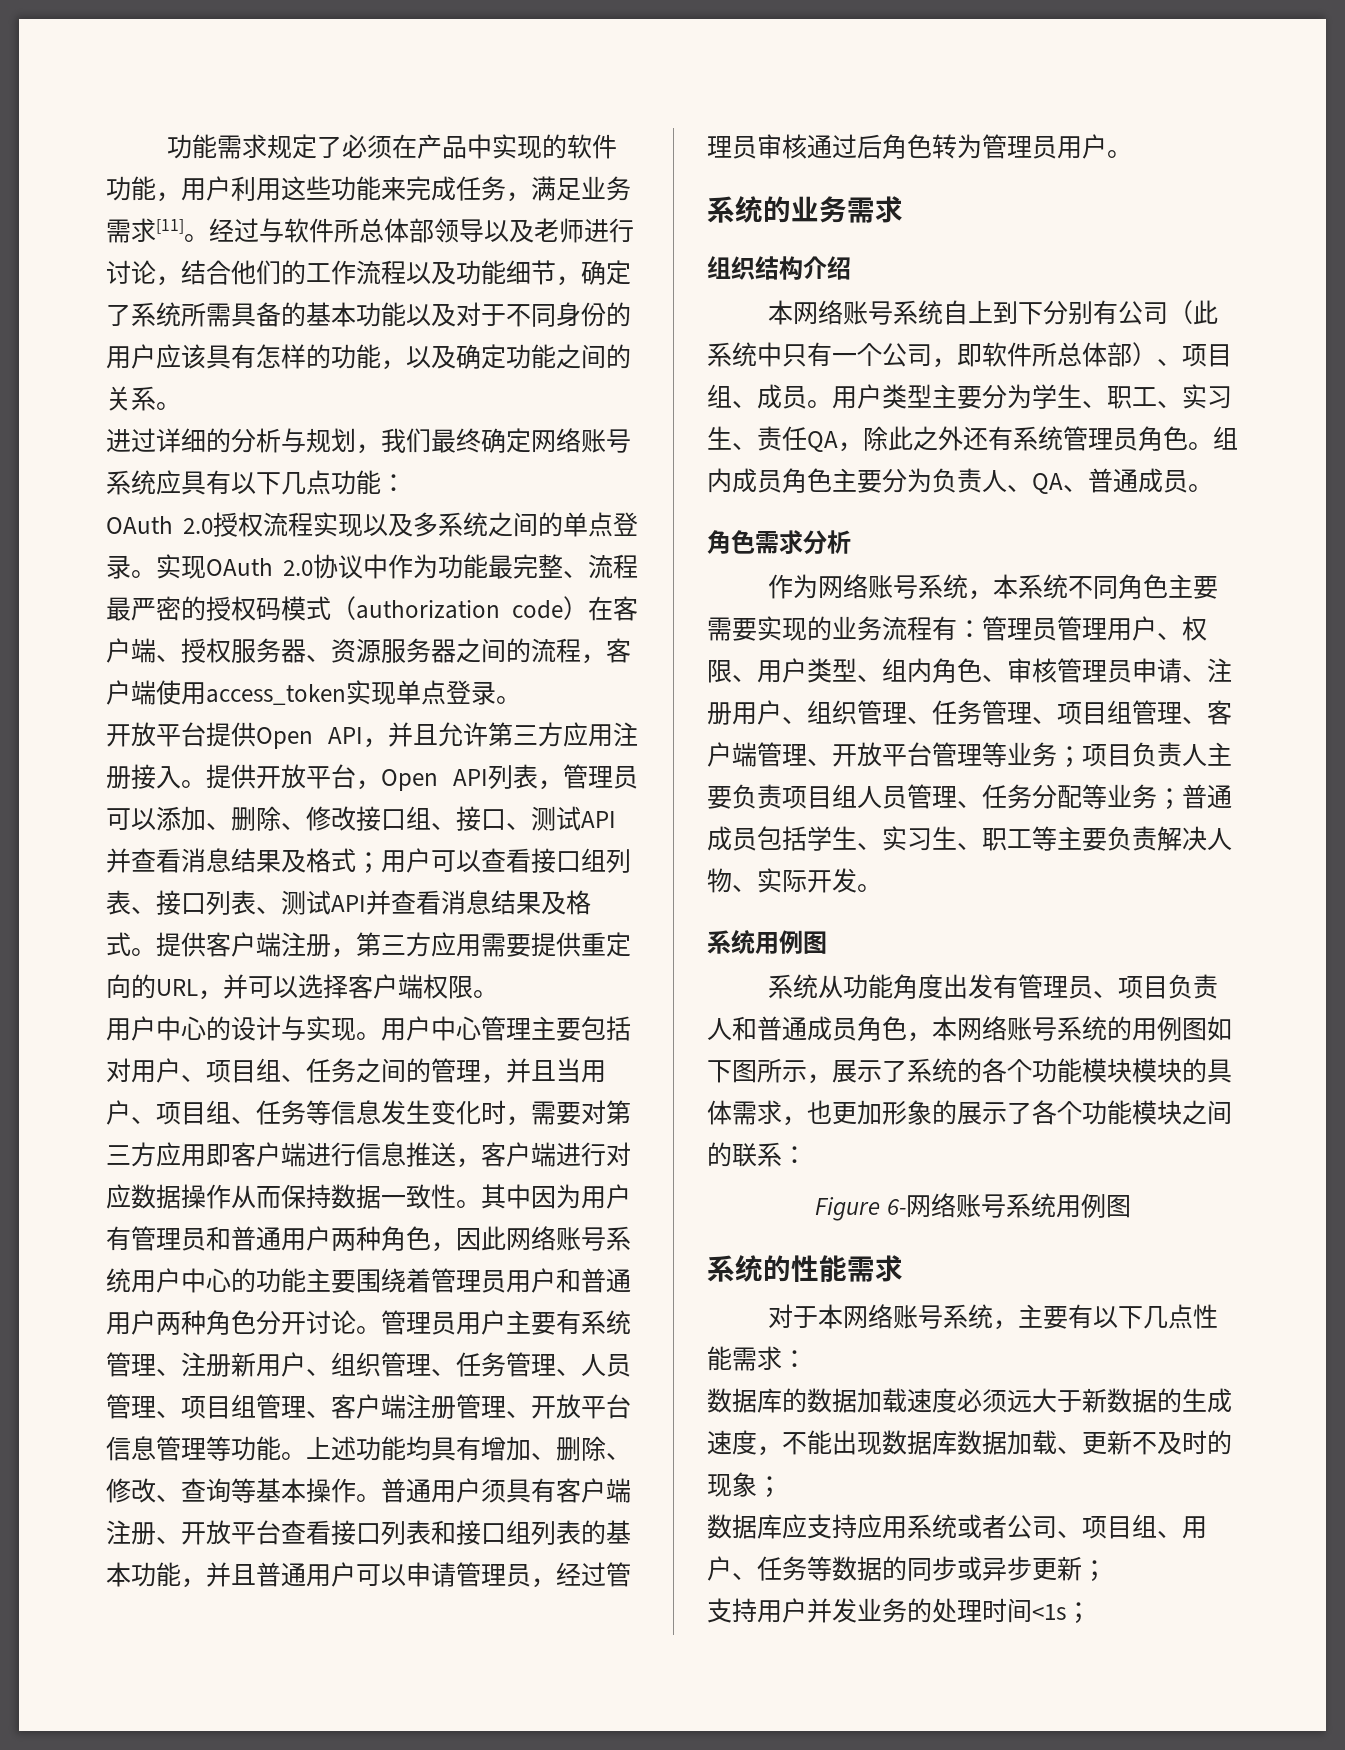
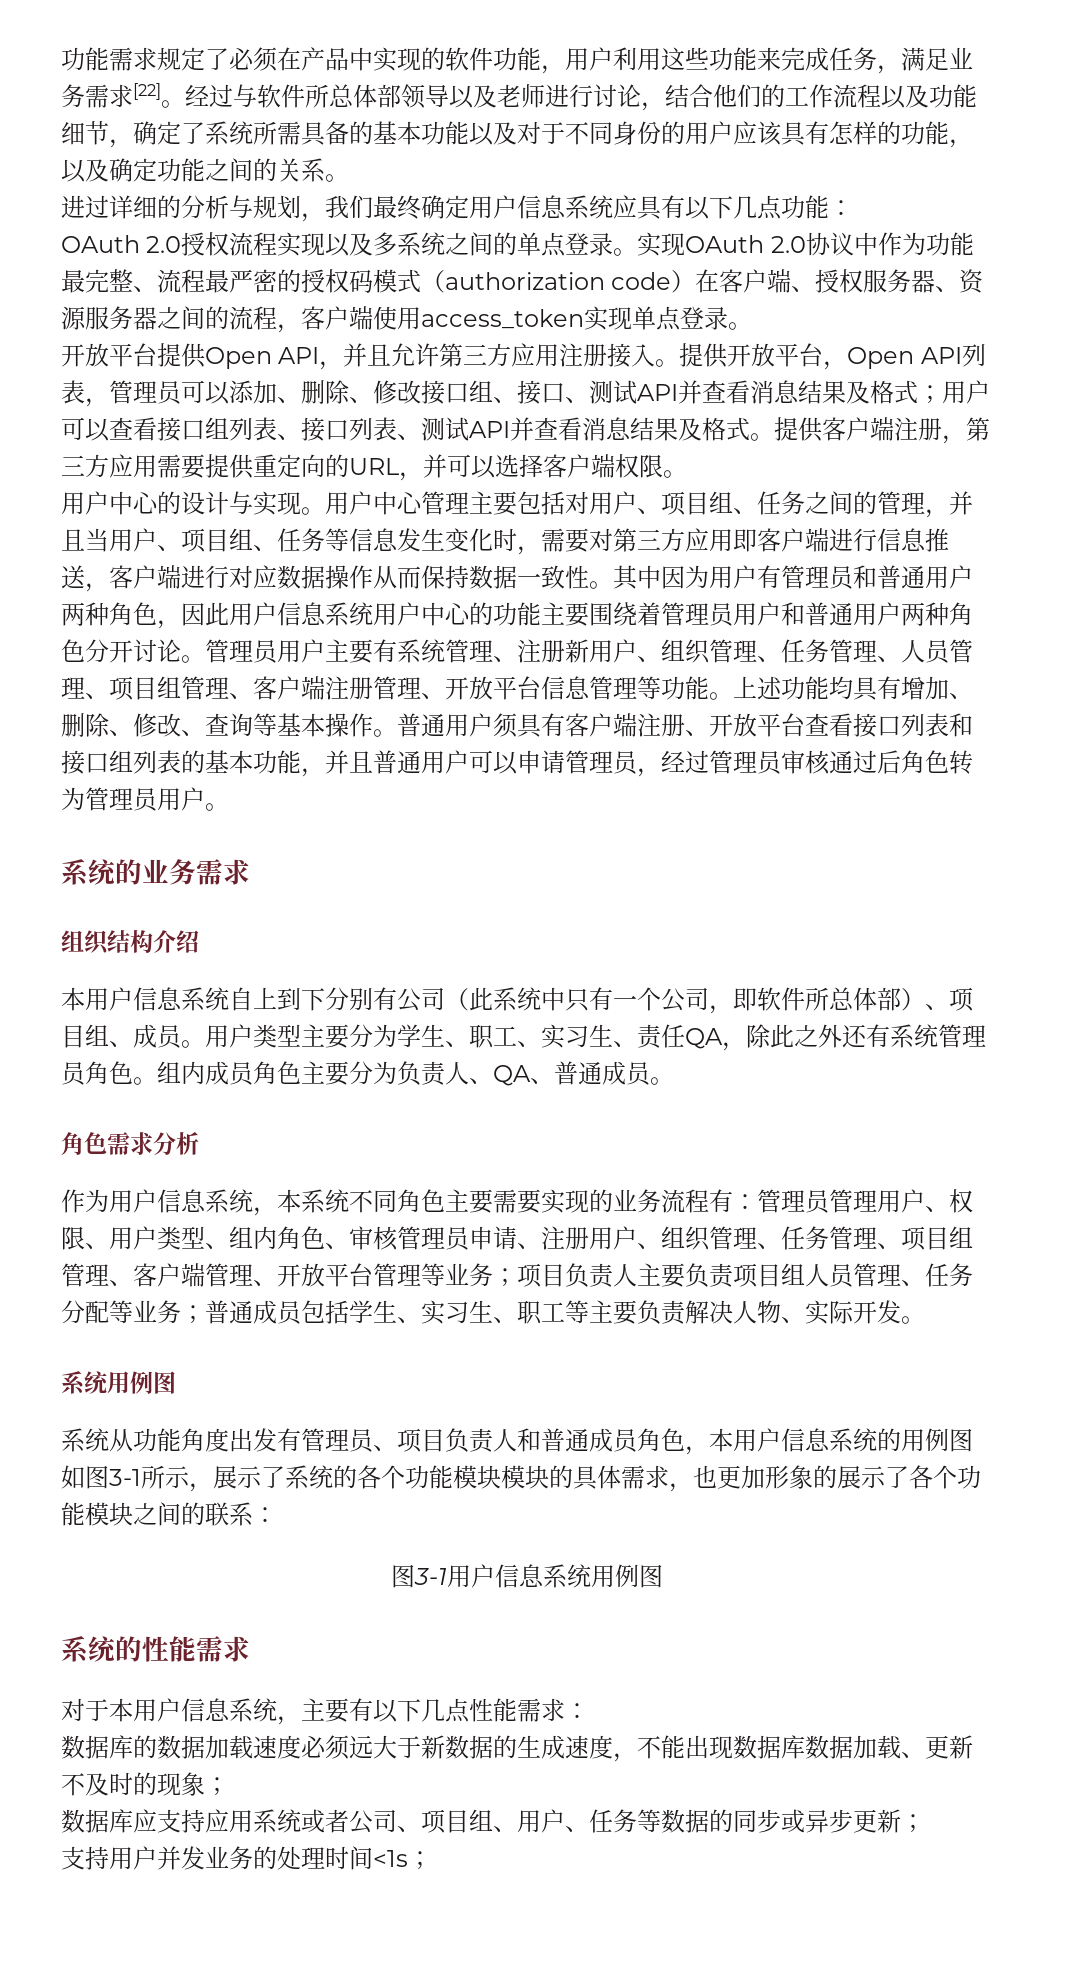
[156,219,184,234] [11] -> [133,83,161,100] [22]
[531,428,631,453] 网络账号 -> [469,195,566,219] 用户信息
[506,1226,606,1251] 网络账号 -> [229,602,326,626] 用户信息
[792,300,893,325] 网络账号 -> [85,987,182,1011] 用户信息
[817,574,918,599] 网络账号 -> [109,1189,206,1213] 用户信息
[957,1016,1057,1041] 网络账号 -> [733,1428,830,1452] 用户信息
[707,1060,757,1083] 下图 -> [85,1465,141,1489] 图3-1
[815,1193,1006,1221] Figure 6-网络账号 -> [390,1564,544,1588] 图3-1用户信息
[842,1304,943,1329] 网络账号 -> [133,1698,230,1722] 用户信息

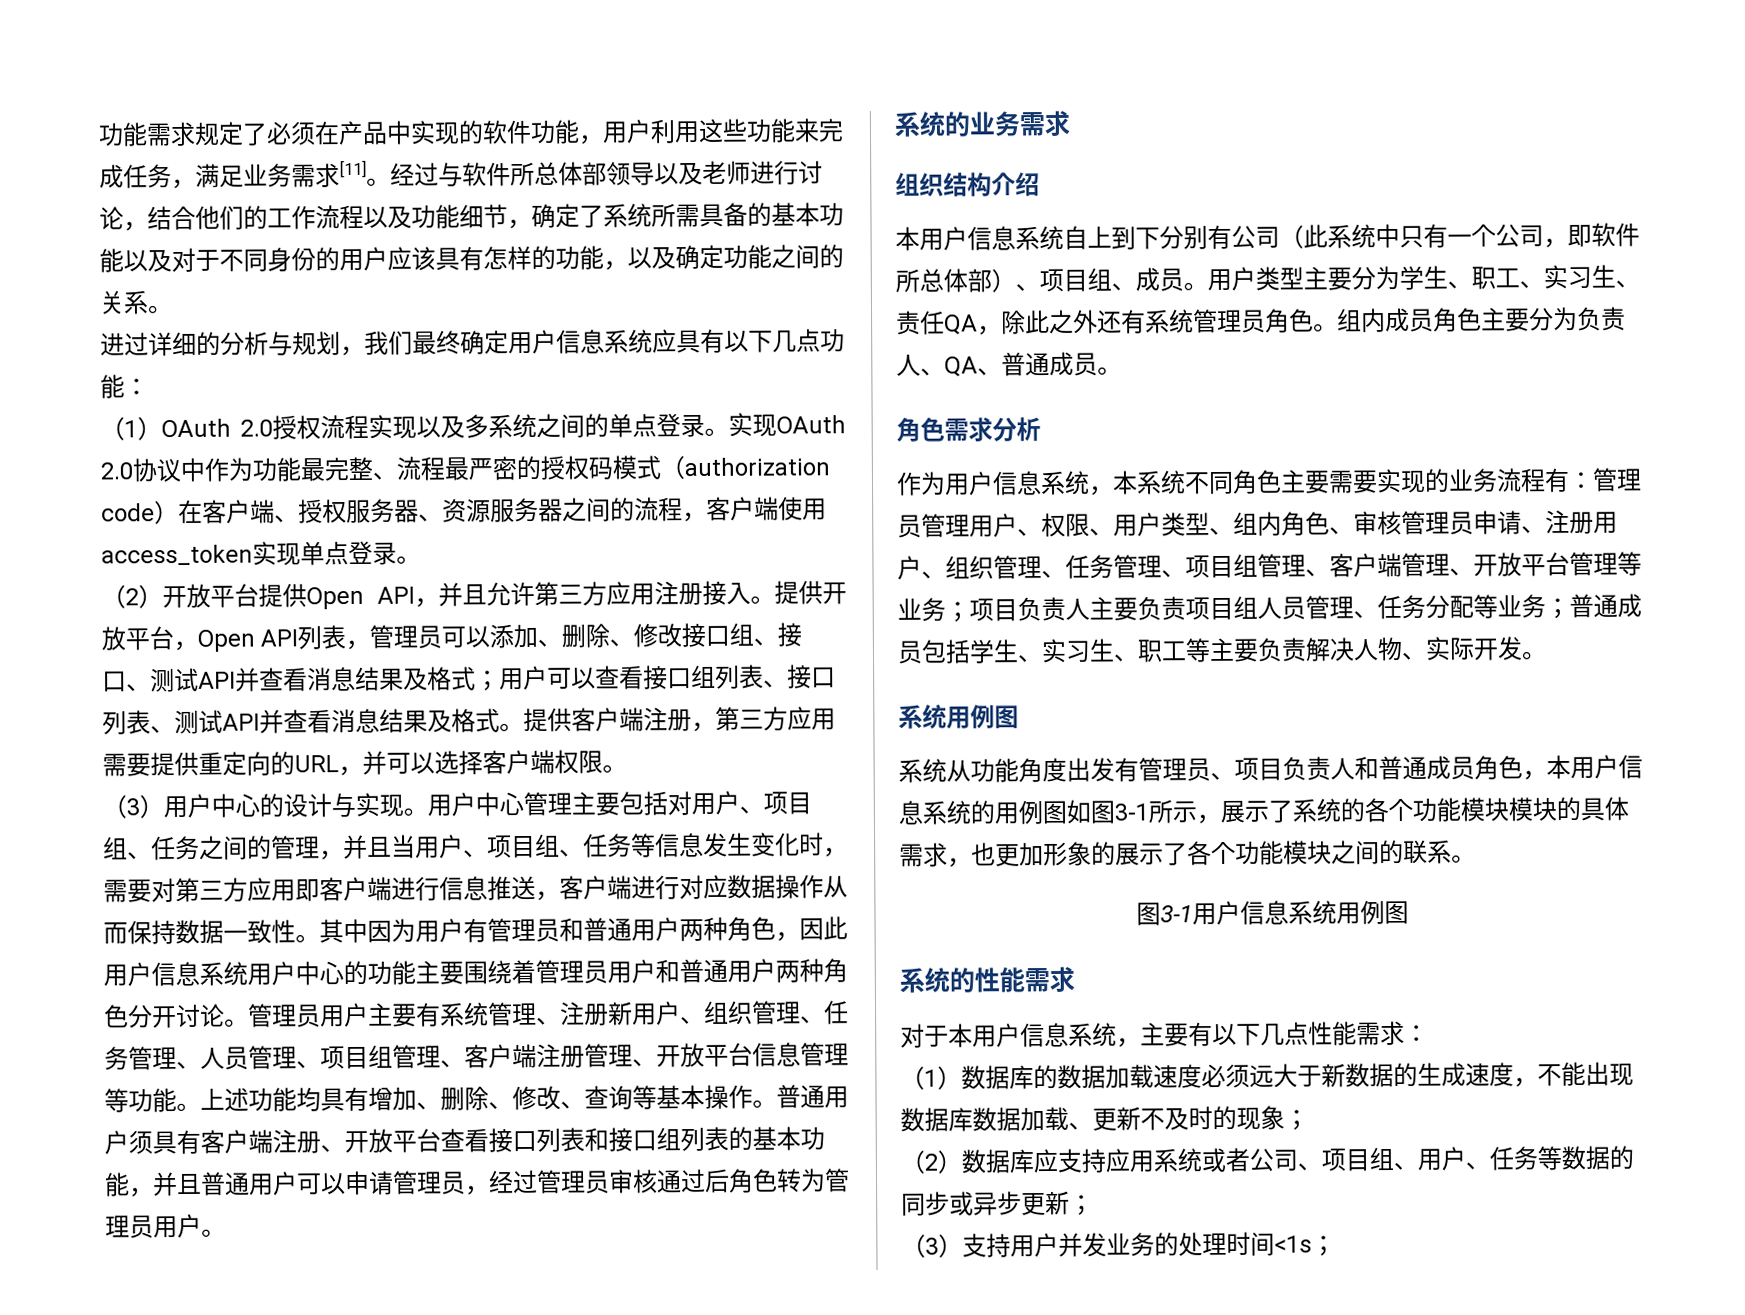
[133,83,161,100] [22] -> [339,159,367,179] [11]
(853, 208) none -> [100,417,162,441] （1）
(752, 326) none -> [101,585,163,609] （2）
(687, 474) none -> [102,795,164,819] （3）
[253,1507,277,1523] ： -> [1451,854,1476,863] 。
(589, 1711) none -> [900,1066,962,1090] （1）
(229, 1786) none -> [900,1150,962,1174] （2）
(925, 1823) none -> [901,1234,963,1258] （3）

